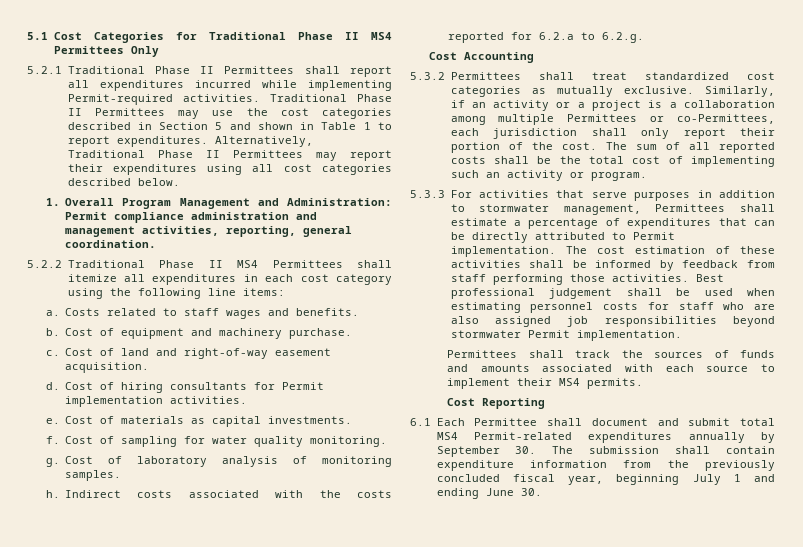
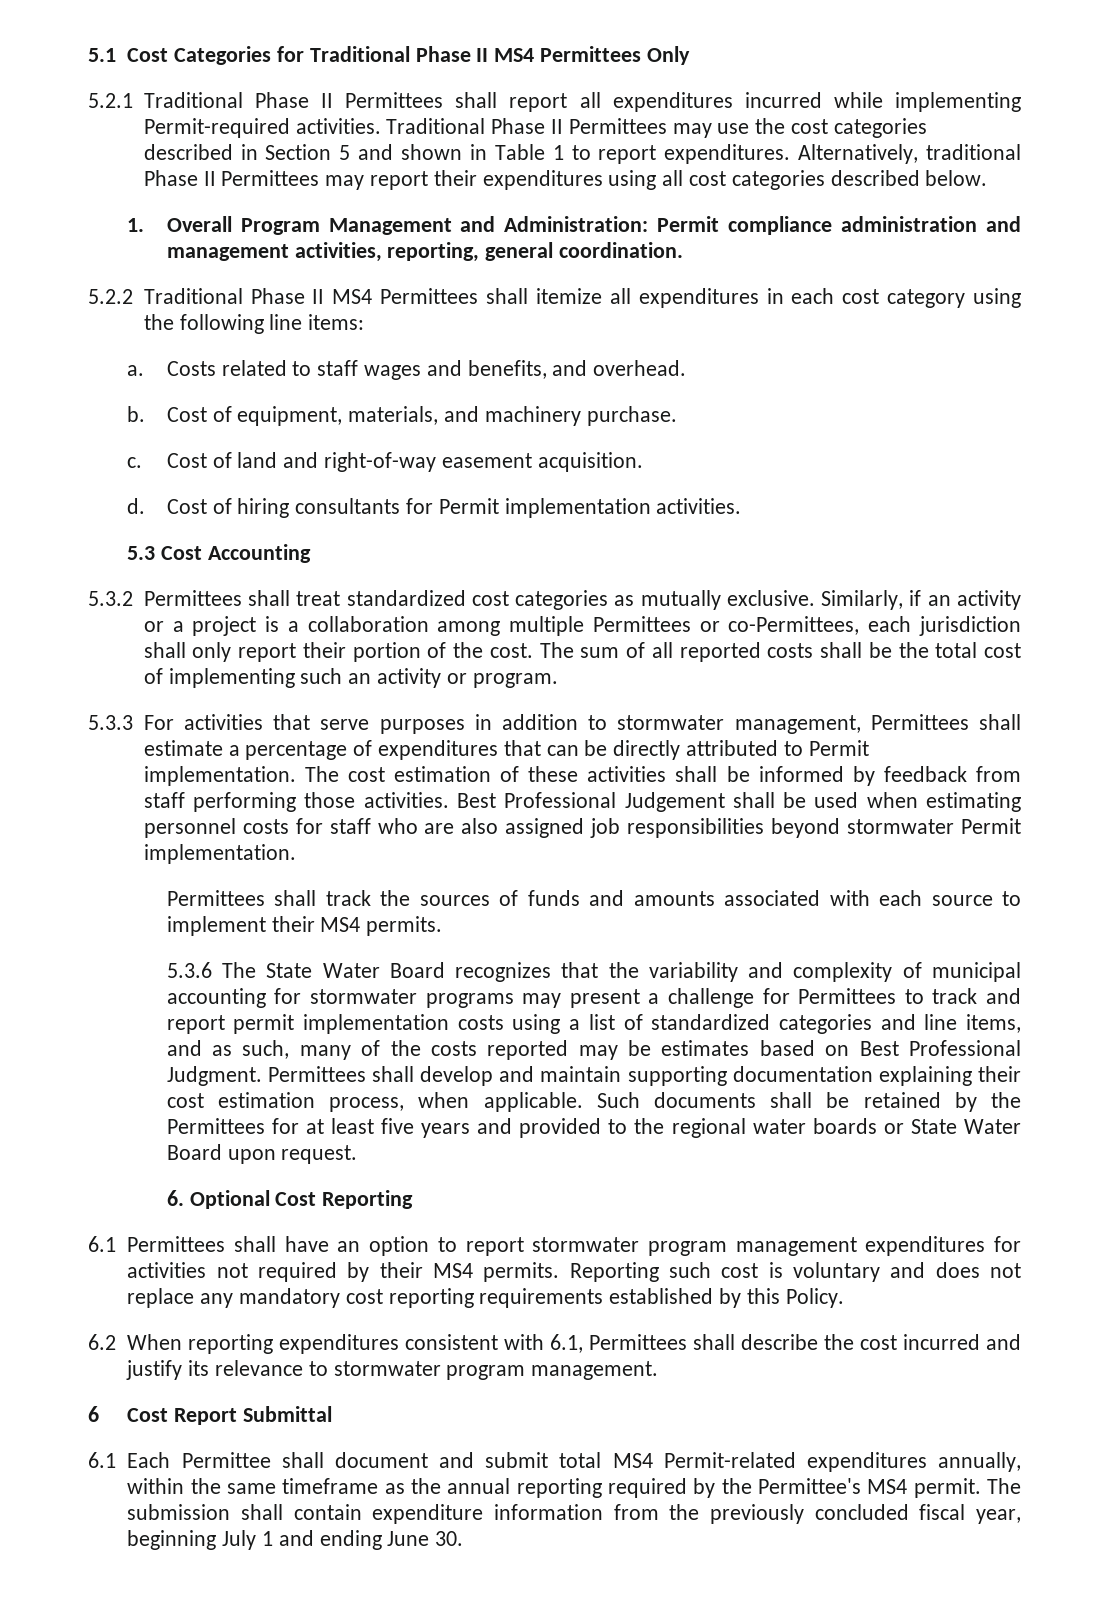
[67,150,145,158] Traditional -> [926,144,1022,160] traditional
[296,308,360,316] benefits. -> [467,360,687,379] benefits, and overhead.
[121,328,185,339] equipment -> [237,406,439,426] equipment, materials,
[45,416,353,427] [45,436,388,447] [45,456,392,467] [65,470,122,481] [45,490,392,498] [448,32,645,43] e. Cost of materials as capital investments. // f. Cost of sampling for water quality monitoring. // g. Cost of laboratory analysis of monitoring samples. // h. Indirect costs associated with the costs reported for 6.2.a to 6.2.g. // -> [127,546,156,560] 5.3
[450,288,612,299] professional judgement -> [504,792,725,812] Professional Judgement
[447,398,546,409] Cost Reporting -> [166,962,1021,982] [166,988,1022,1008] [166,1014,1021,1034] [166,1040,1021,1060] [166,1066,1022,1086] [166,1092,1021,1112] [166,1118,1021,1138] [166,1144,358,1164] [166,1190,414,1209] [88,1236,1021,1256] [127,1262,1021,1282] [127,1288,844,1308] [88,1334,1021,1354] [126,1360,659,1380] [88,1406,332,1425] 5.3.6 The State Water Board recognizes that the variability and complexity of municipal accounting for stormwater programs may present a challenge for Permittees to track and report permit implementation costs using a list of standardized categories and line items, and as such, many of the costs reported may be estimates based on Best Professional Judgment. Permittees shall develop and maintain supporting documentation explaining their cost estimation process, when applicable. Such documents shall be retained by the Permittees for at least five years and provided to the regional water boards or State Water Board upon request. // 6. Optional Cost Reporting // 6.1 Permittees shall have an option to report stormwater program management expenditures for activities not required by their MS4 permits. Reporting such cost is voluntary and does not replace any mandatory cost reporting requirements established by this Policy. // 6.2 When reporting expenditures consistent with 6.1, Permittees shall describe the cost incurred and justify its relevance to stormwater program management. // 6 Cost Report Submittal
[688,432,775,443] [436,446,537,457] annually by September 30. -> [938,1452,1022,1472] [127,1478,981,1498] annually, within the same timeframe as the annual reporting required by the Permittee's MS4 permit.

